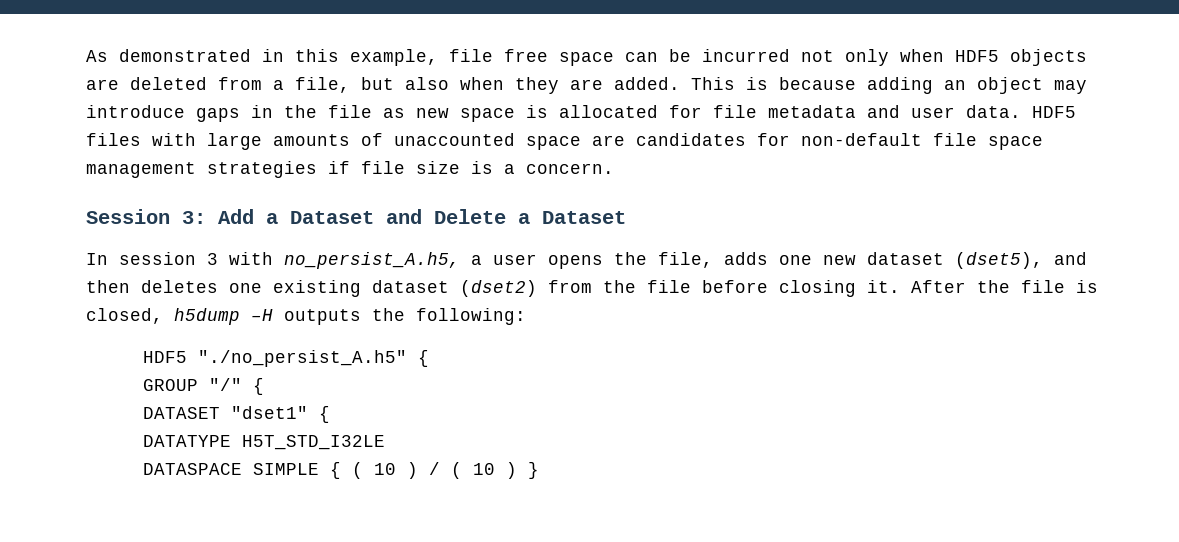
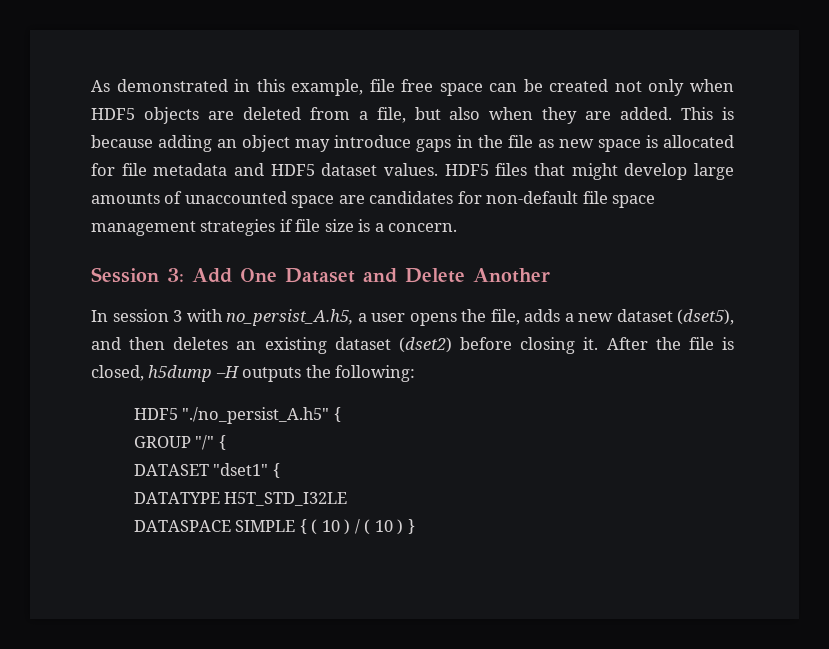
[702,49,790,62] incurred -> [549,79,609,92] created
[911,105,1076,118] [86,133,196,146] user data. HDF5 files with -> [270,163,688,180] HDF5 dataset values. HDF5 files that might develop
[266,213,278,224] a -> [240,268,277,282] One
[518,211,626,224] a Dataset -> [473,268,550,283] Another
[779,255,812,265] one -> [564,313,574,322] a
[229,283,262,293] one -> [236,341,257,350] an
[548,280,691,293] from the file -> (452, 345) none

